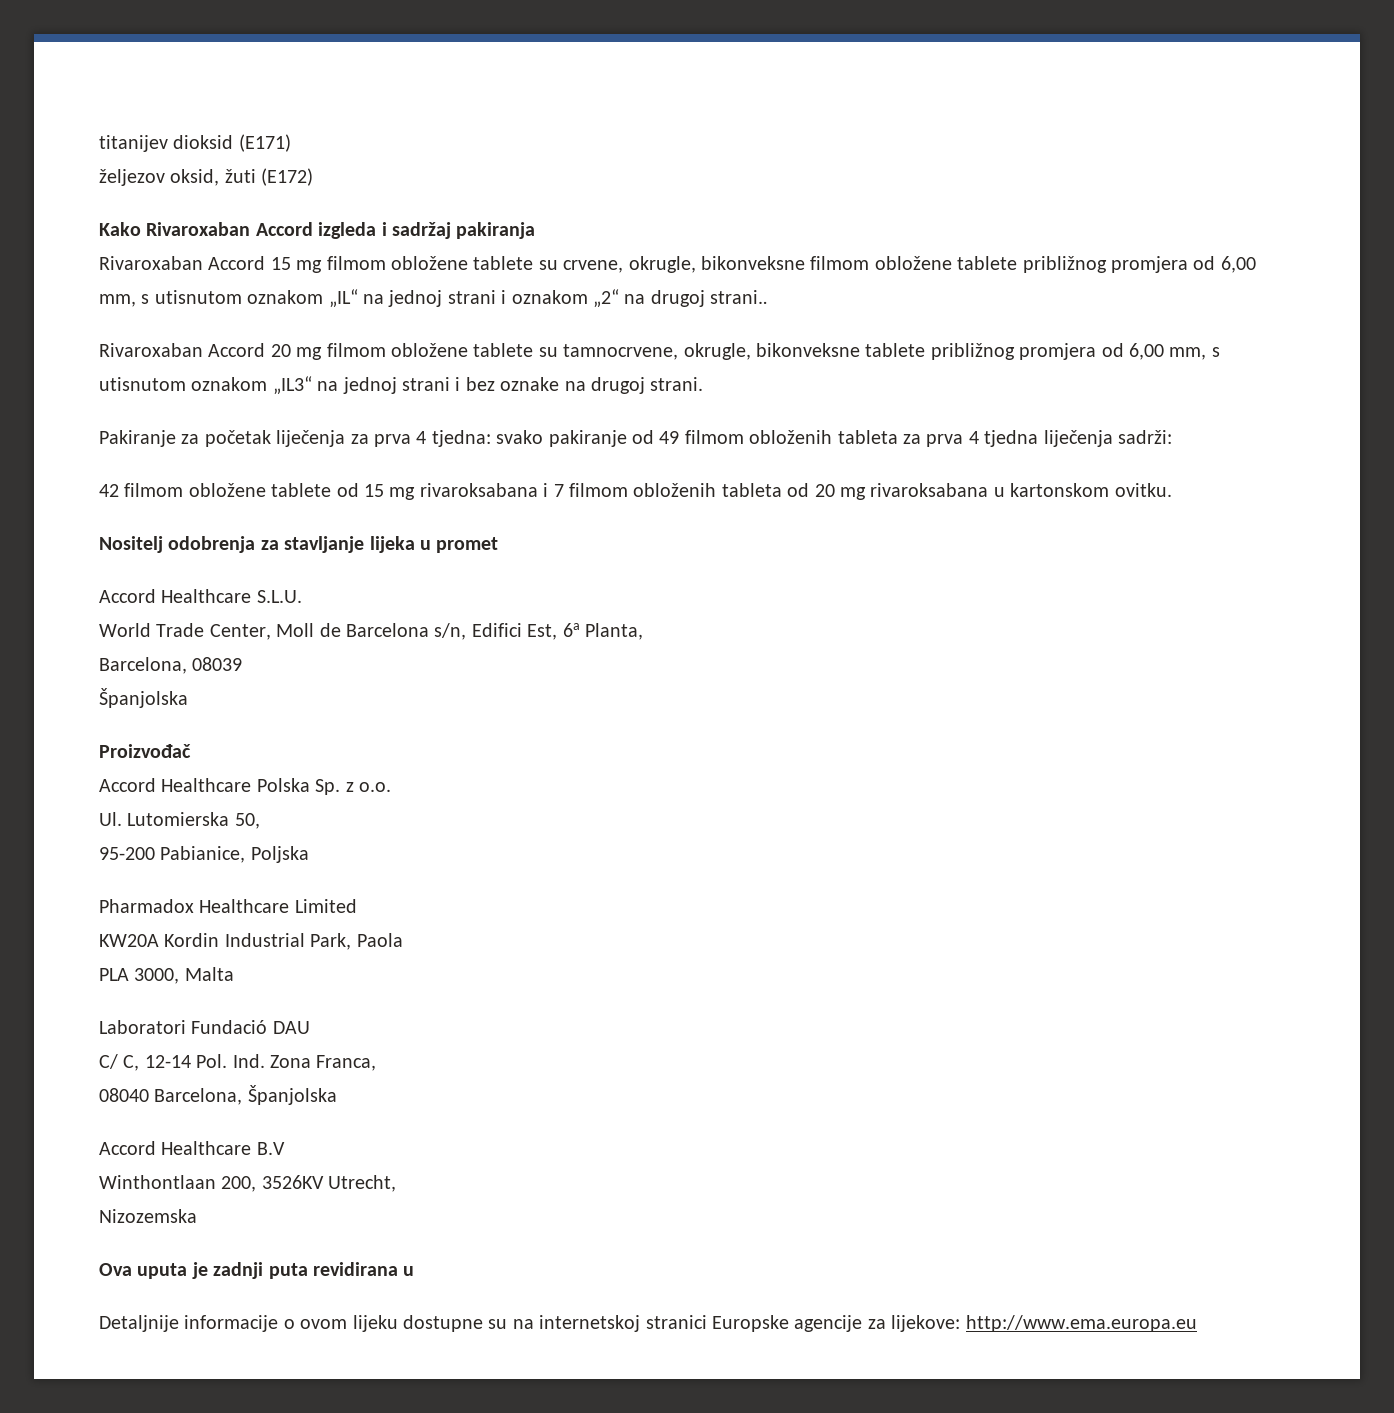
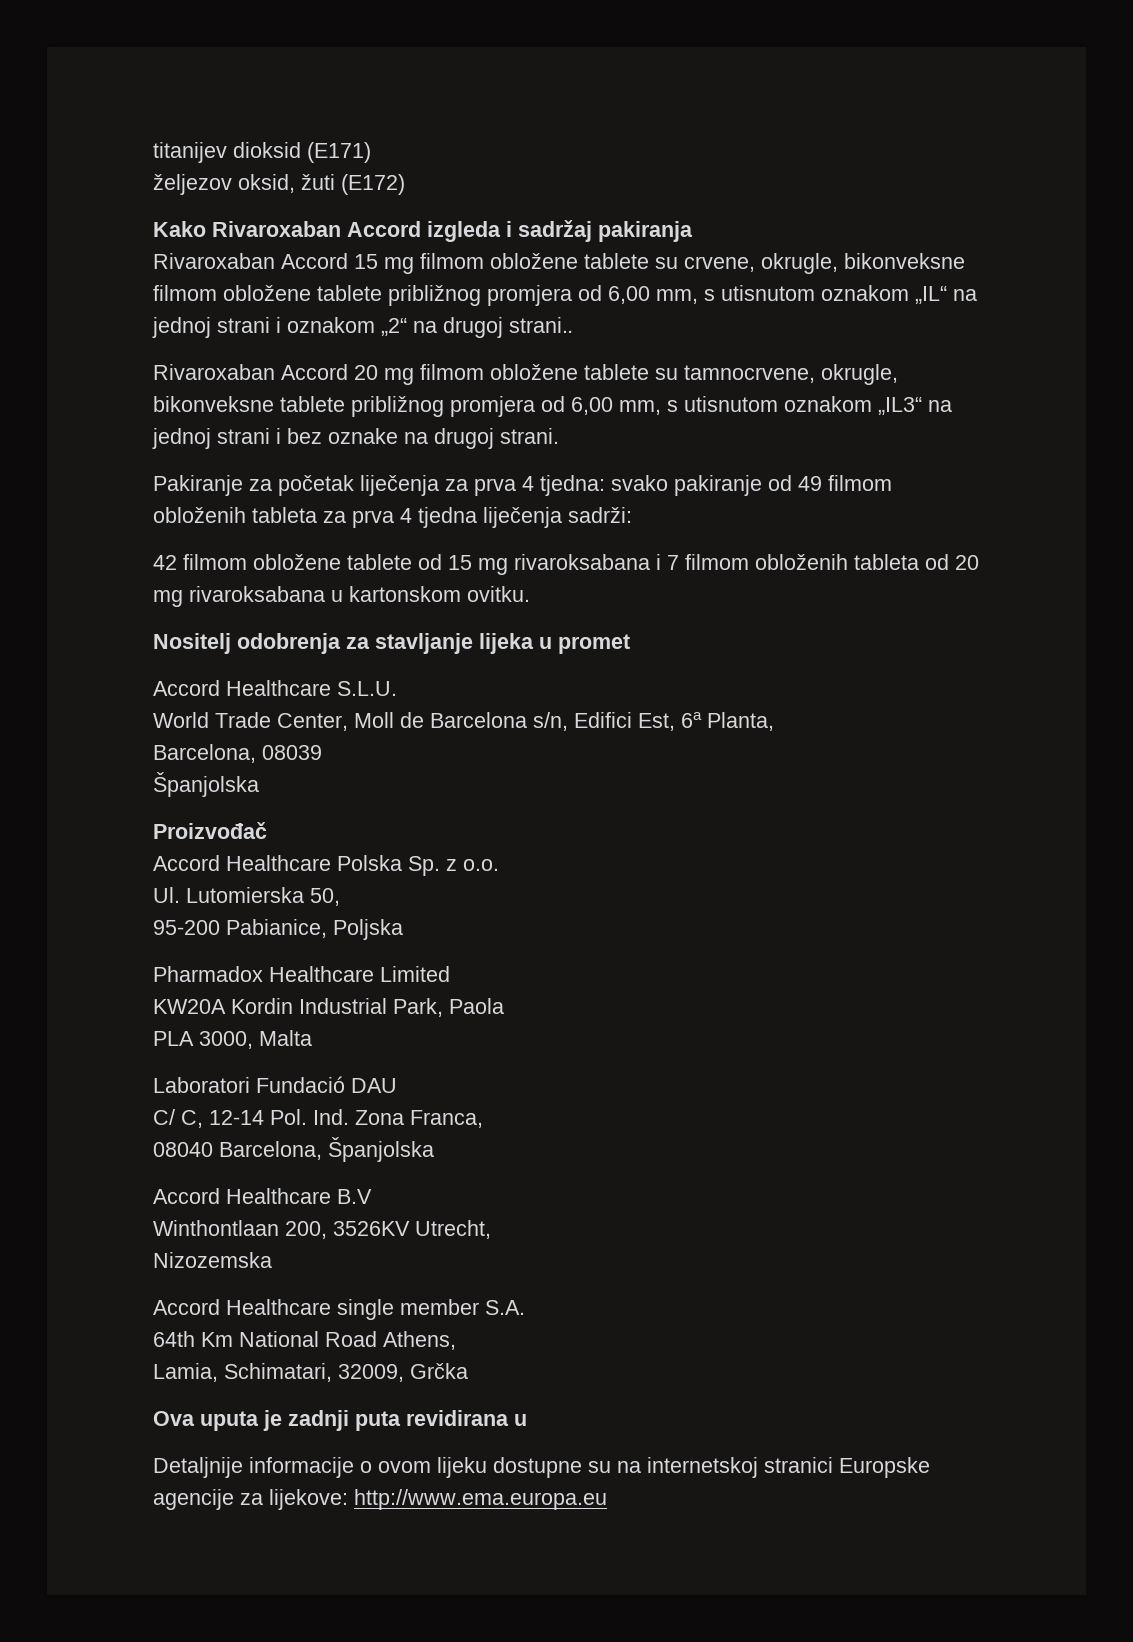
(197, 1216) none -> [153,1299,525,1320] [153,1331,456,1350] [153,1363,468,1382] // Accord Healthcare single member S.A. // 64th Km National Road Athens, // Lamia, Schimatari, 32009, Grčka

